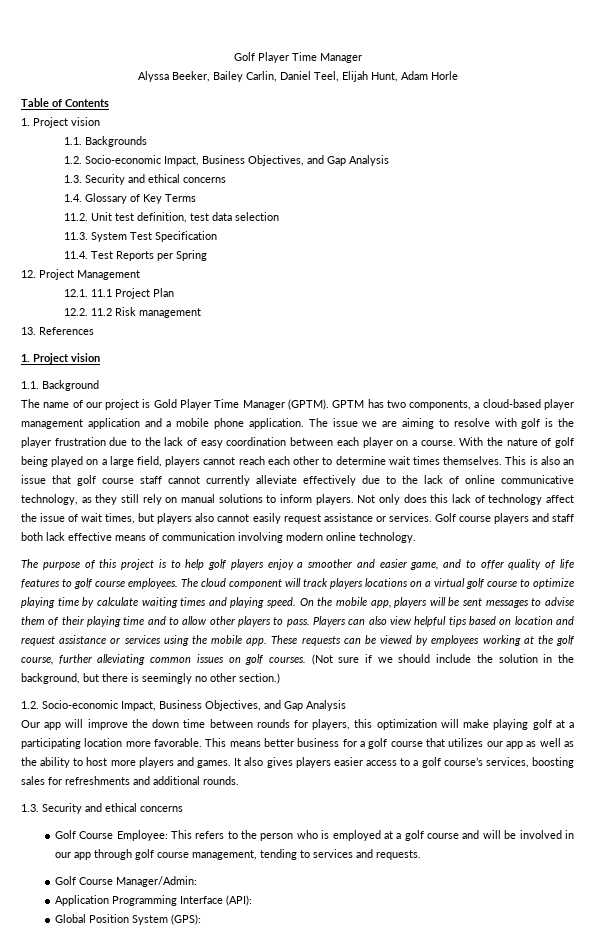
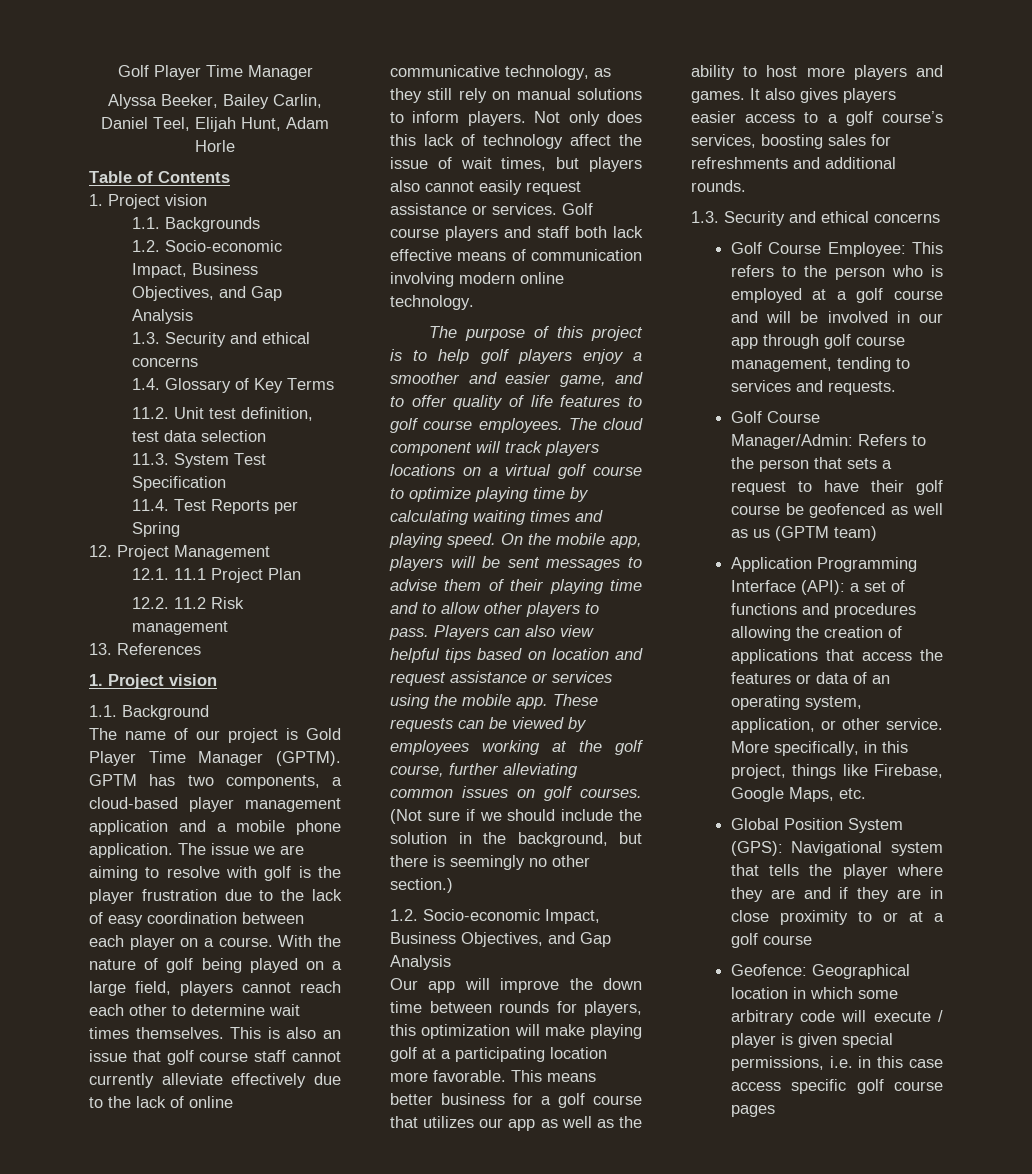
[96,597,138,606] calculate -> [390,510,469,525] calculating
[54,895,252,906] [54,914,201,925] // Application Programming Interface (API): // Global Position System (GPS): -> [857,434,926,446] [730,457,892,472] [730,480,943,495] [730,503,943,518] [730,526,877,541] [730,557,917,572] [730,580,905,595] [730,603,916,618] [730,626,902,641] [730,649,943,664] [730,672,890,684] [730,695,862,710] [730,718,943,733] [730,741,908,756] [730,764,943,779] [730,787,866,802] [730,818,903,833] [730,841,943,856] [730,864,943,879] [730,887,943,902] [730,910,944,925] [730,933,812,948] [730,964,910,979] [730,987,898,999] [730,1010,943,1025] [730,1033,893,1048] [730,1056,943,1071] [730,1079,943,1094] [730,1105,775,1117] Refers to the person that sets a request to have their golf course be geofenced as well as us (GPTM team) // Application Programming Interface (API): a set of functions and procedures allowing the creation of applications that access the features or data of an operating system, application, or other service. More specifically, in this project, things like Firebase, Google Maps, etc. // Global Position System (GPS): Navigational system that tells the player where they are and if they are in close proximity to or at a golf course // Geofence: Geographical location in which some arbitrary code will execute / player is given special permissions, i.e. in this case access specific golf course pages

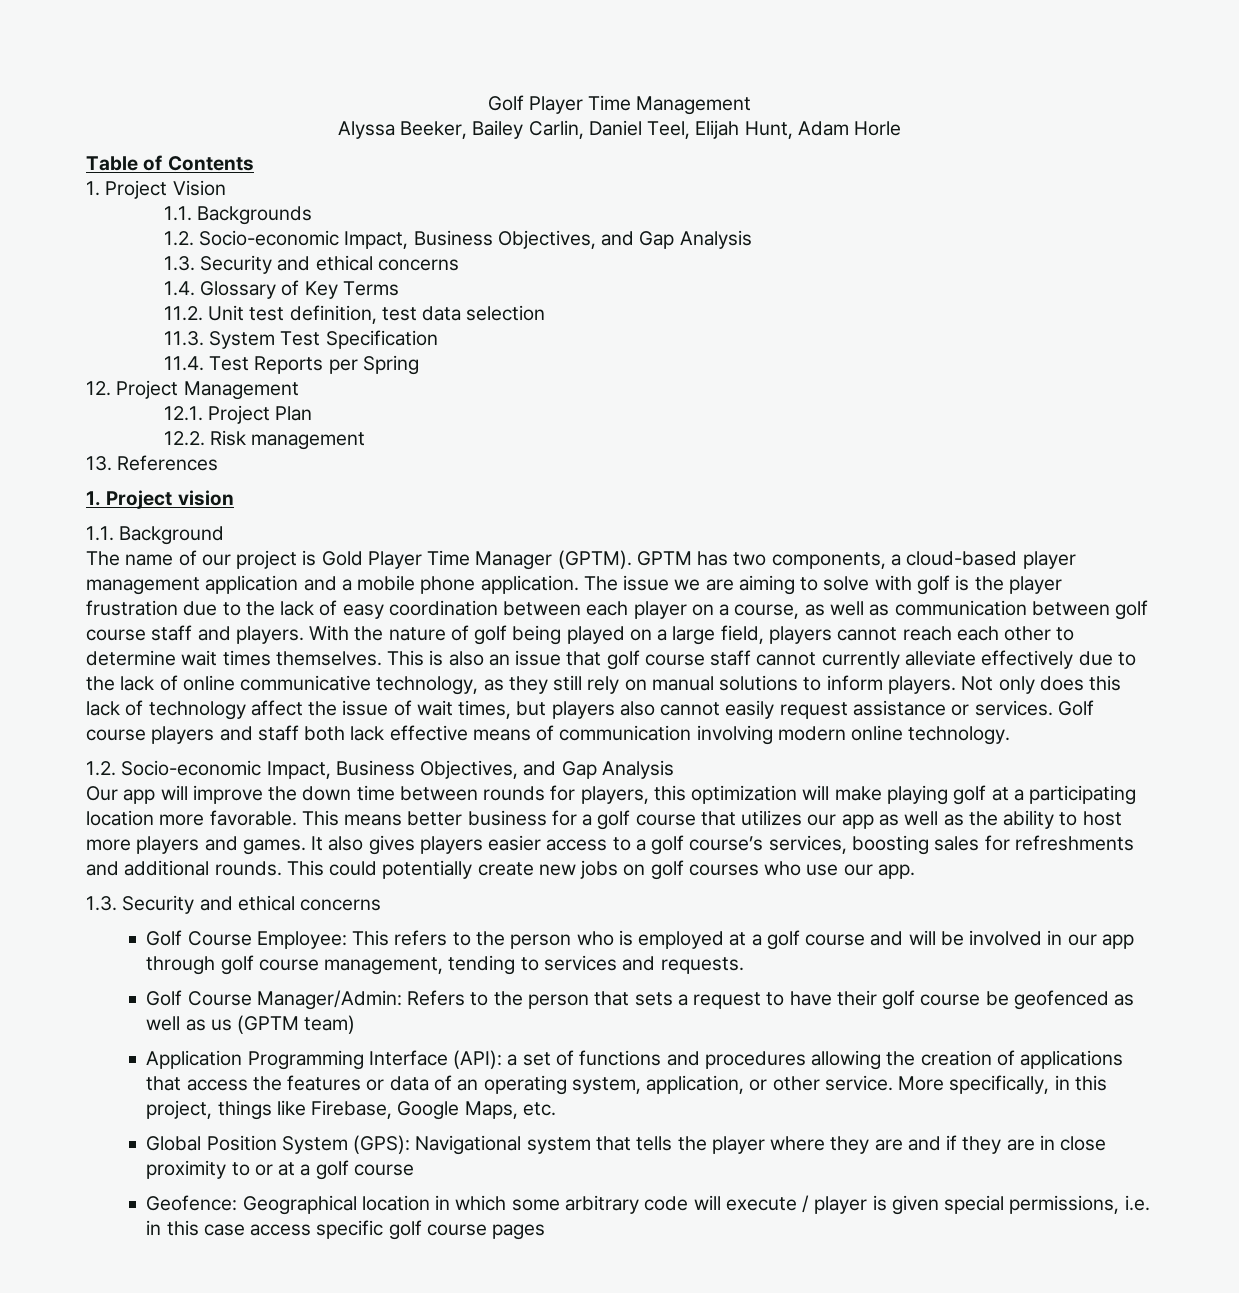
[247,65,313,80] Manager -> [636,96,752,115] Management
[165,194,207,206] vision -> [172,180,226,196] Vision
[174,568,207,580] 11.1 -> (203, 413) none
[174,597,207,609] 11.2 -> (205, 438) none
[166,866,220,878] resolve -> [823,576,870,591] solve
[218,937,273,947] course. -> [734,600,1149,620] [86,625,304,644] course, as well as communication between golf course staff and players.
[428,326,643,341] [390,349,642,364] [390,372,643,387] [390,395,642,410] [390,418,643,433] [390,441,599,456] [390,464,642,479] [390,487,589,502] [390,510,603,525] [389,533,642,548] [389,556,642,571] [390,579,642,594] [390,602,599,617] [389,625,594,640] [390,648,643,663] [390,671,612,686] [390,694,598,709] [390,717,587,732] [390,740,644,755] [390,763,578,778] [390,786,642,801] [390,809,642,824] [390,832,642,847] [390,855,590,870] [390,878,453,893] // The purpose of this project is to help golf players enjoy a smoother and easier game, and to offer quality of life features to golf course employees. The cloud component will track players locations on a virtual golf course to optimize playing time by calculating waiting times and playing speed. On the mobile app, players will be sent messages to advise them of their playing time and to allow other players to pass. Players can also view helpful tips based on location and request assistance or services using the mobile app. These requests can be viewed by employees working at the golf course, further alleviating common issues on golf courses. (Not sure if we should include the solution in the background, but there is seemingly no other section.) -> (1011, 735) none
(746, 186) none -> [286,860,915,880] This could potentially create new jobs on golf courses who use our app.

